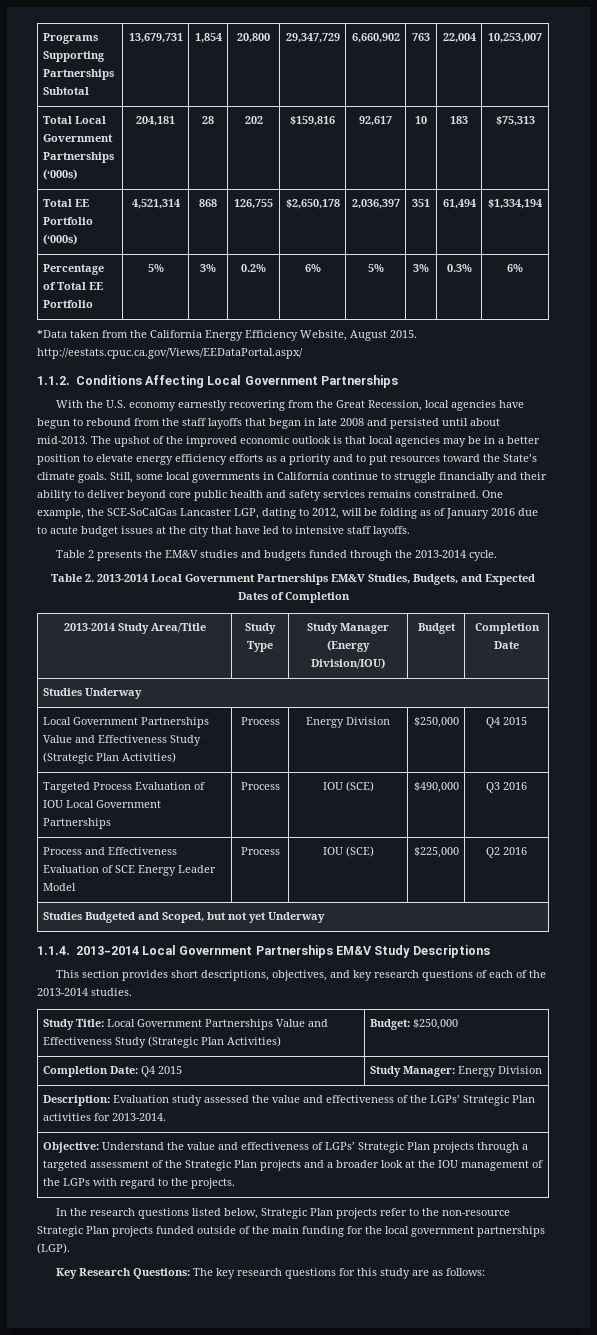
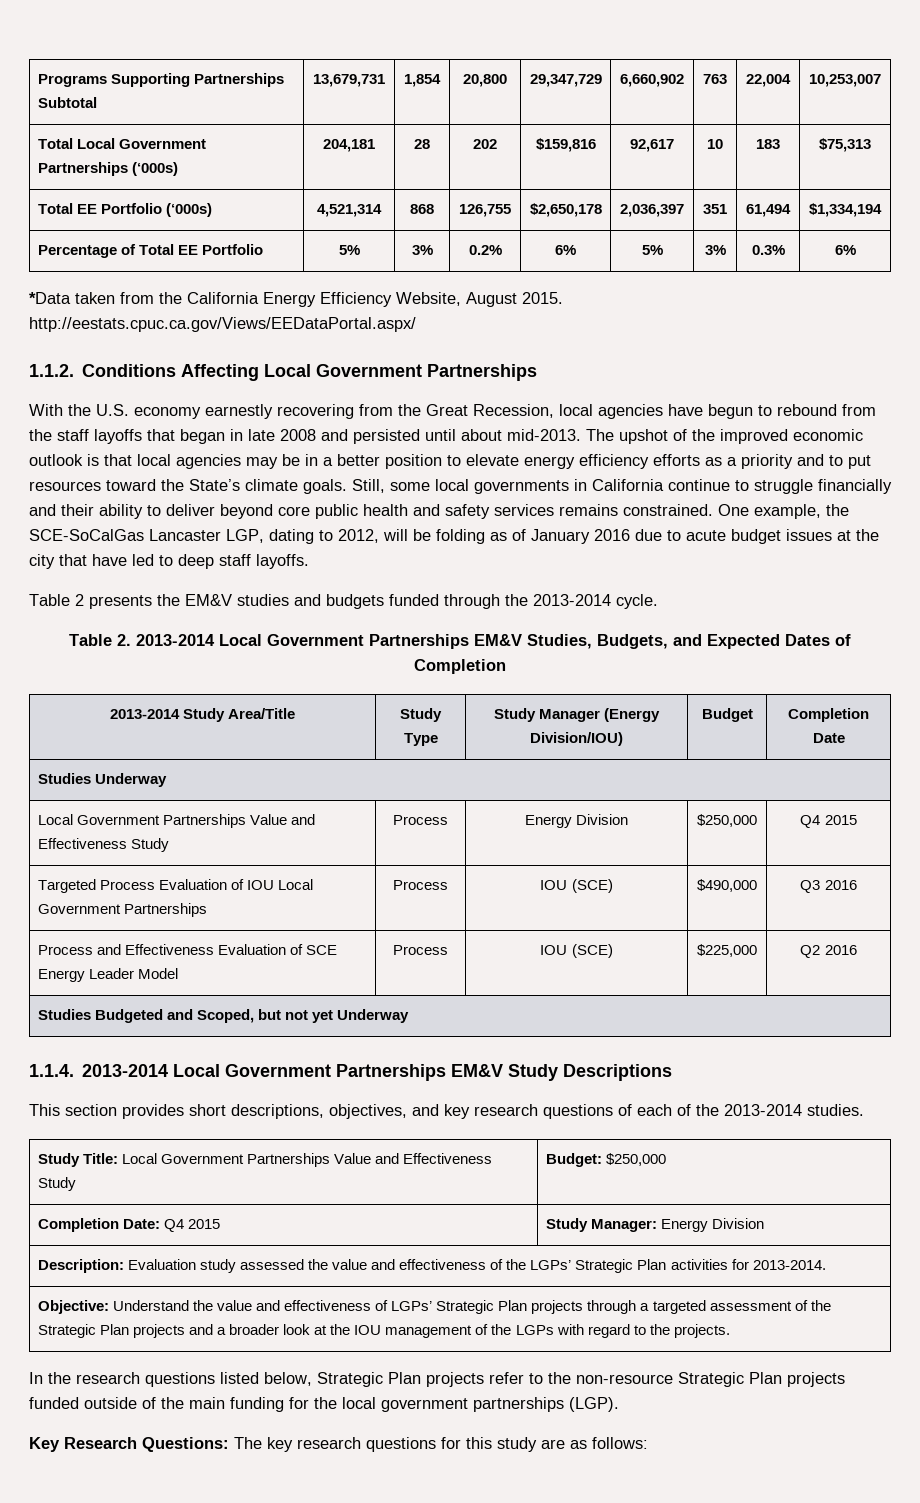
[295,526,344,534] intensive -> [178,554,214,569] deep
[42,752,176,764] (Strategic Plan Activities) -> (169, 845) none
[147,1036,281,1048] (Strategic Plan Activities) -> (76, 1184) none

